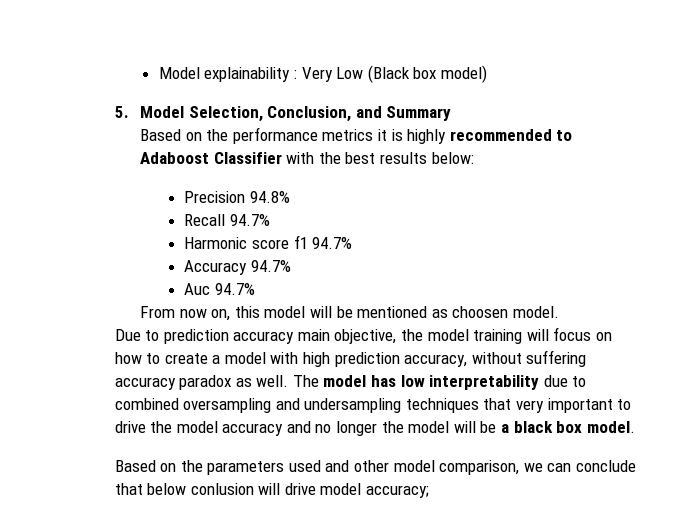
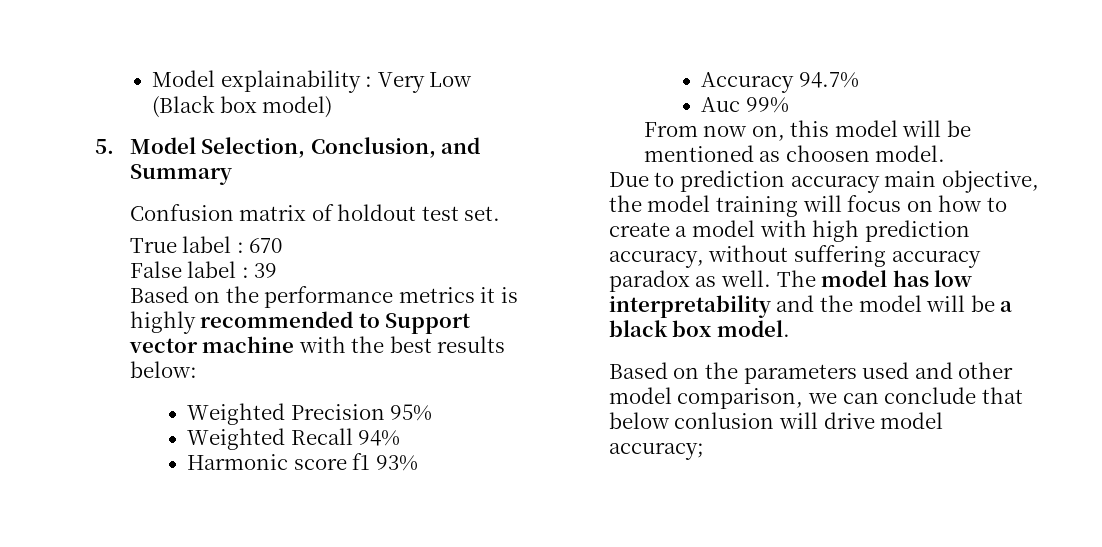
(452, 113) none -> [129,204,501,221] [129,236,283,253] [129,261,278,278] // Confusion matrix of holdout test set. // True label : 670 // False label : 39
[140,152,282,164] Adaboost Classifier -> [385,313,471,334] [128,336,295,353] Support vector machine
[184,191,290,203] [184,214,270,226] Precision 94.8% // Recall 94.7% -> [187,403,433,425] [187,428,401,450] Weighted Precision 95% // Weighted Recall 94%
[312,237,353,249] 94.7% -> [375,455,418,471] 93%
[214,283,255,295] 94.7% -> [745,97,789,113] 99%
[543,375,587,387] [114,398,632,413] [114,421,378,436] due to combined oversampling and undersampling techniques that very important to drive the model accuracy and no longer -> [776,295,815,312] and

